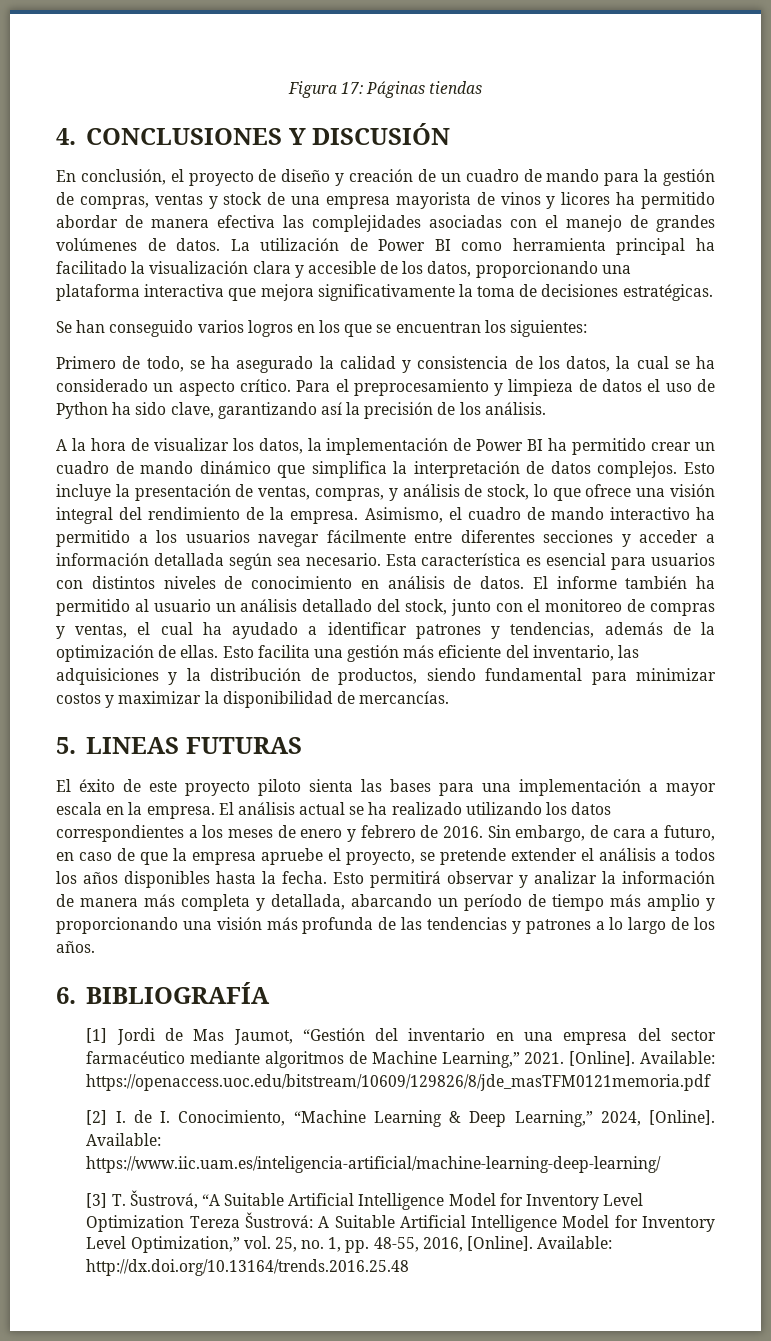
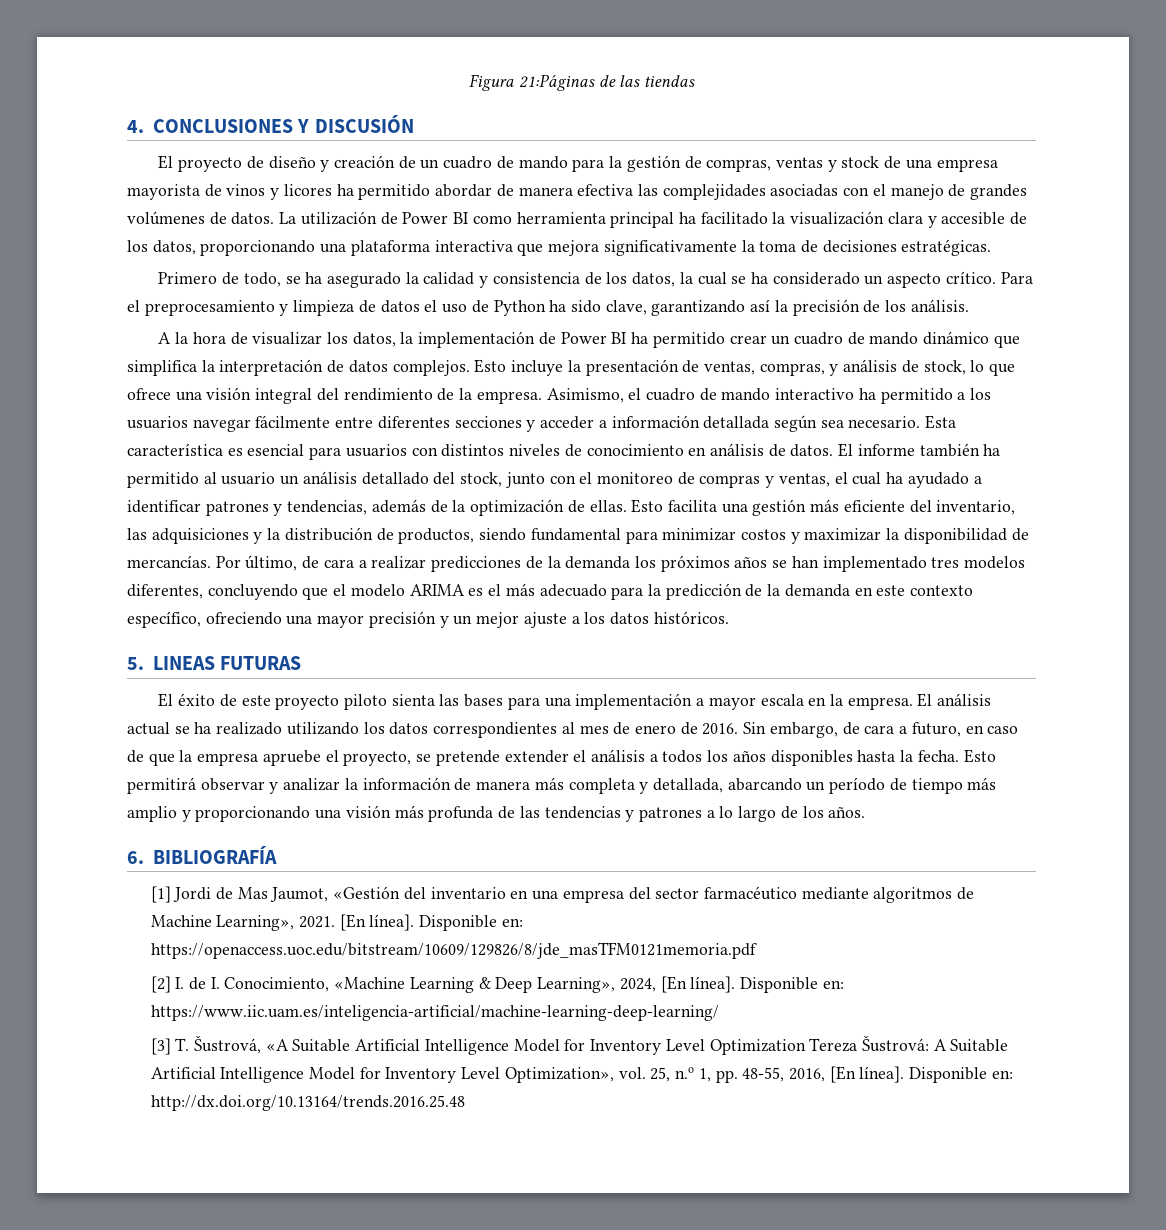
[340,81,426,98] 17: Páginas -> [518,74,641,91] 21:Páginas de las
[56,169,184,185] En conclusión, el -> [158,155,174,169] El
[56,320,588,337] // Se han conseguido varios logros en los que se encuentran los siguientes: -> (992, 247) none
(450, 697) none -> [215,555,1026,572] [127,583,974,600] [127,611,729,628] Por último, de cara a realizar predicciones de la demanda los próximos años se han implementado tres modelos diferentes, concluyendo que el modelo ARIMA es el más adecuado para la predicción de la demanda en este contexto específico, ofreciendo una mayor precisión y un mejor ajuste a los datos históricos.
[188,825,416,842] a los meses de enero y febrero -> [561,722,676,735] al mes de enero
[302,1028,365,1041] “Gestión -> [333,886,401,899] «Gestión
[441,1051,715,1068] Learning,” 2021. [Online]. Available: -> [216,914,523,931] Learning», 2021. [En línea]. Disponible en:
[293,1110,366,1123] “Machine -> [334,977,406,989] «Machine
[514,1110,715,1127] [86,1133,162,1146] Learning,” 2024, [Online]. Available: -> [537,976,844,993] Learning», 2024, [En línea]. Disponible en:
[201,1194,220,1206] “A -> [265,1039,289,1051] «A
[130,1236,240,1253] Optimization,” -> [504,1067,614,1083] Optimization»,
[301,1240,325,1249] no. -> [675,1067,695,1079] n.o
[467,1236,613,1251] [Online]. Available: -> [829,1066,1013,1083] [En línea]. Disponible en:

